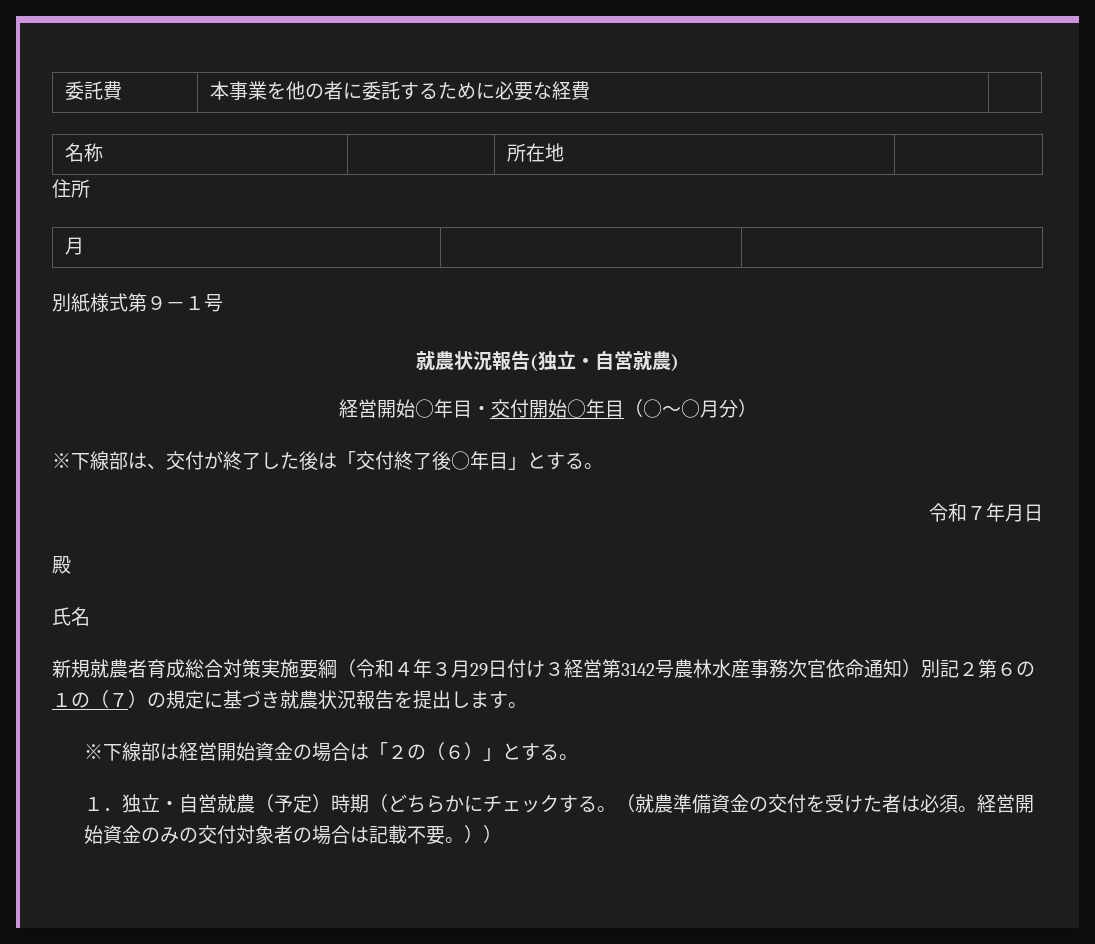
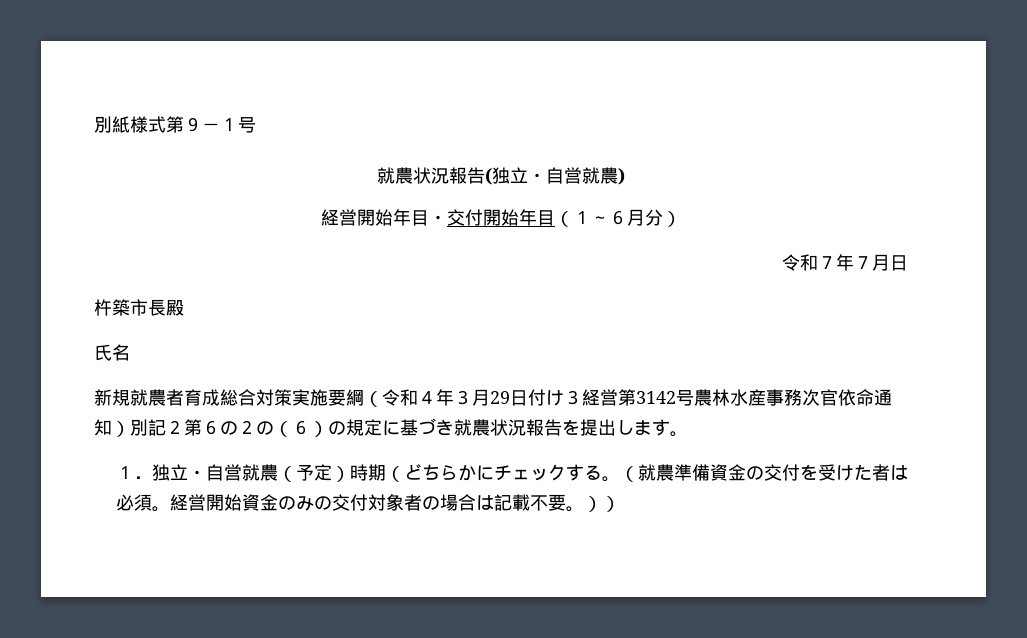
[65,81,123,100] [210,81,591,101] [65,143,104,162] [507,143,565,162] [52,179,90,198] [65,237,85,255] 委託費 | 本事業を他の者に委託するために必要な経費 | // 名称 | | 所在地 | // 住所 // 月 | | // -> (94, 124) none
[414,399,434,418] ○ -> (393, 217) none
[566,399,757,418] [52,451,603,470] ○年目（○～○月分） // ※下線部は、交付が終了した後は「交付終了後○年目」とする。 -> [519,209,681,227] 年目（１～６月分）
(1005, 512) none -> [854,256,872,269] ７
(1043, 513) none -> [94,299,166,316] 杵築市長
[52,690,128,709] １の（７ -> [238,420,310,437] ２の（６
[84,742,579,762] // ※下線部は経営開始資金の場合は「２の（６）」とする。 -> (688, 434) none

